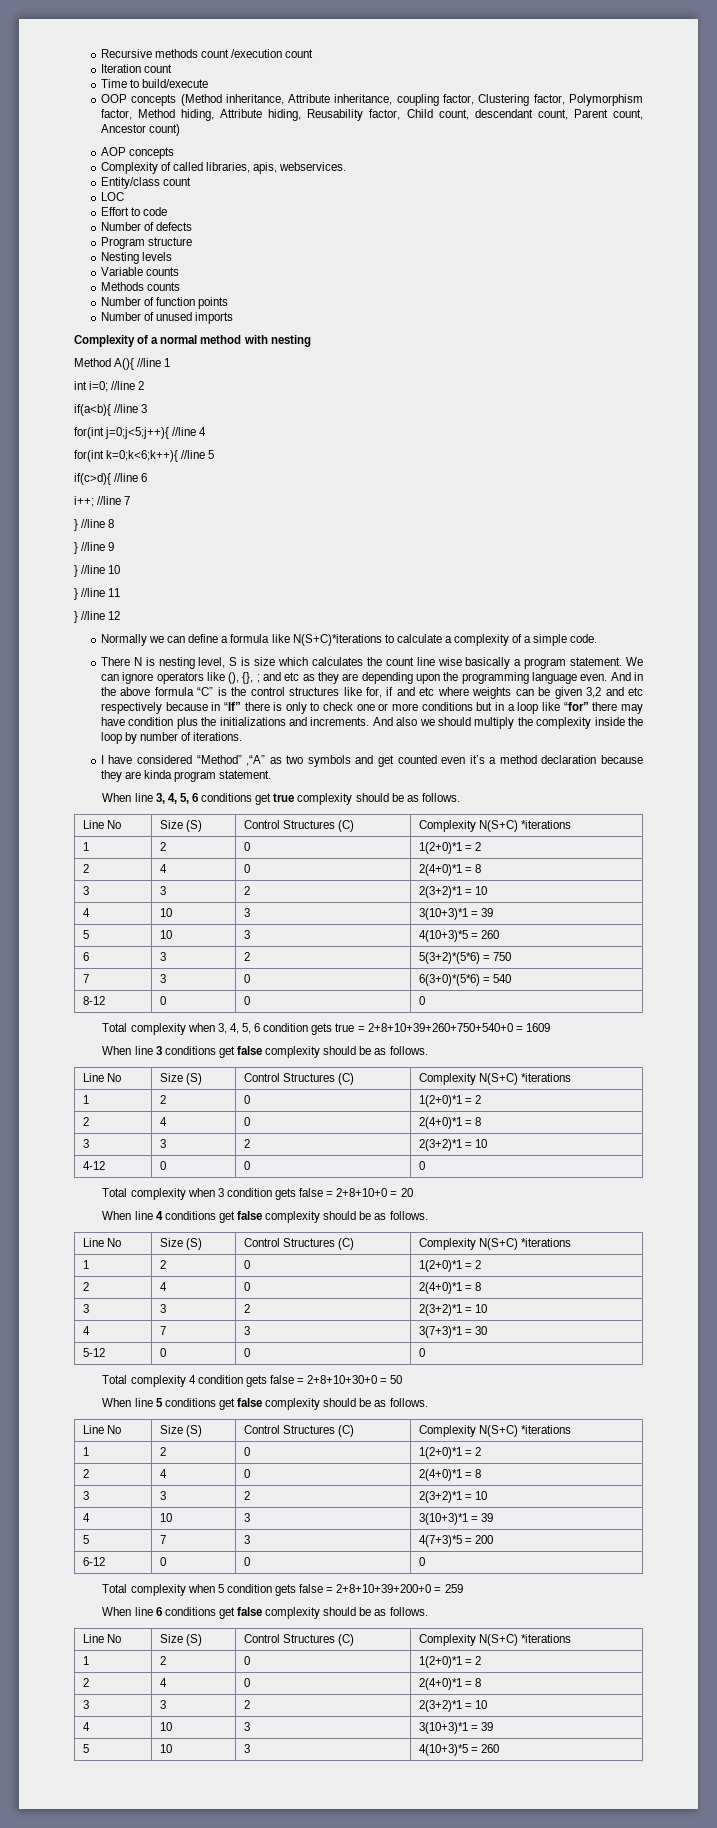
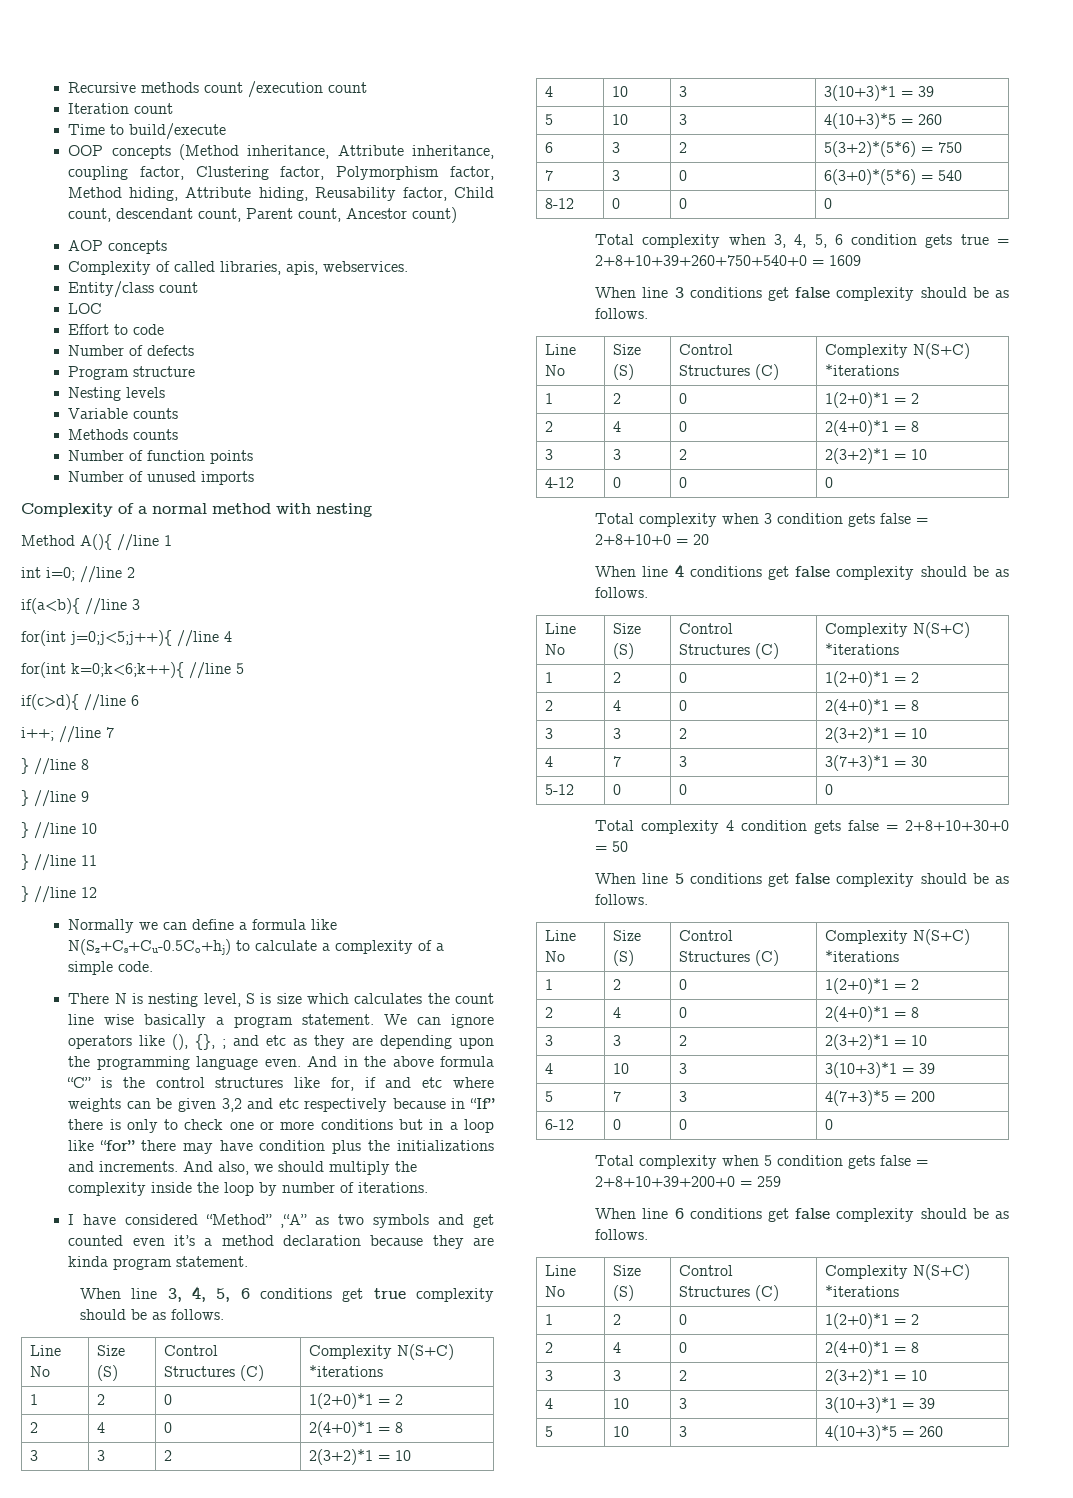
[292,634,382,646] N(S+C)*iterations -> [68,939,232,955] N(Sz+Cs+Cu-0.5Co+hj)
[396,717,418,726] also -> [218,1161,250,1175] also,

